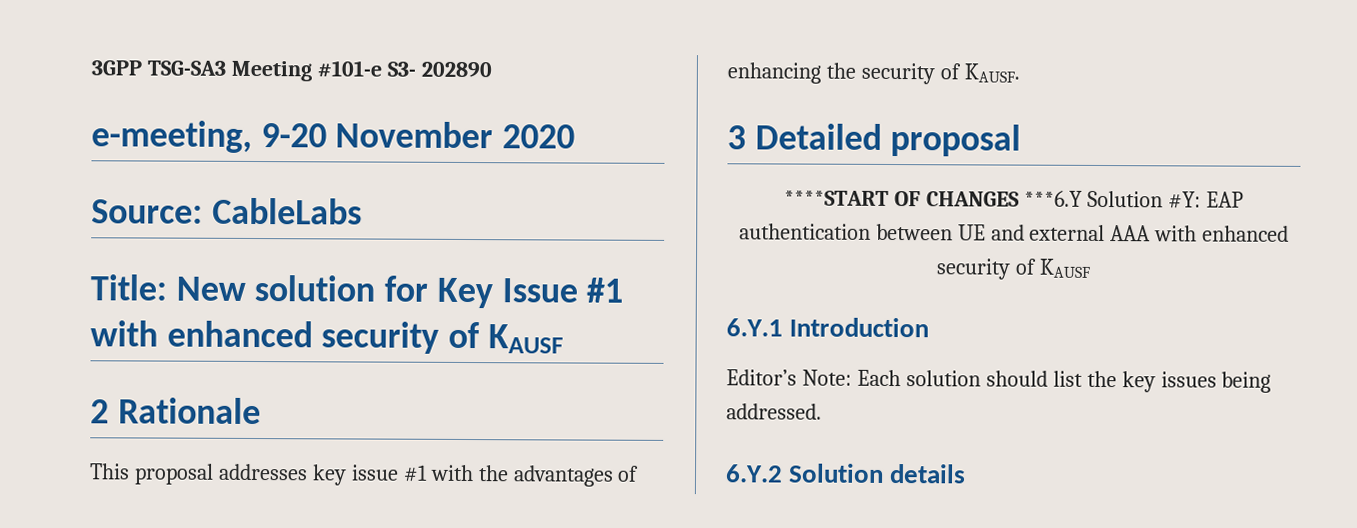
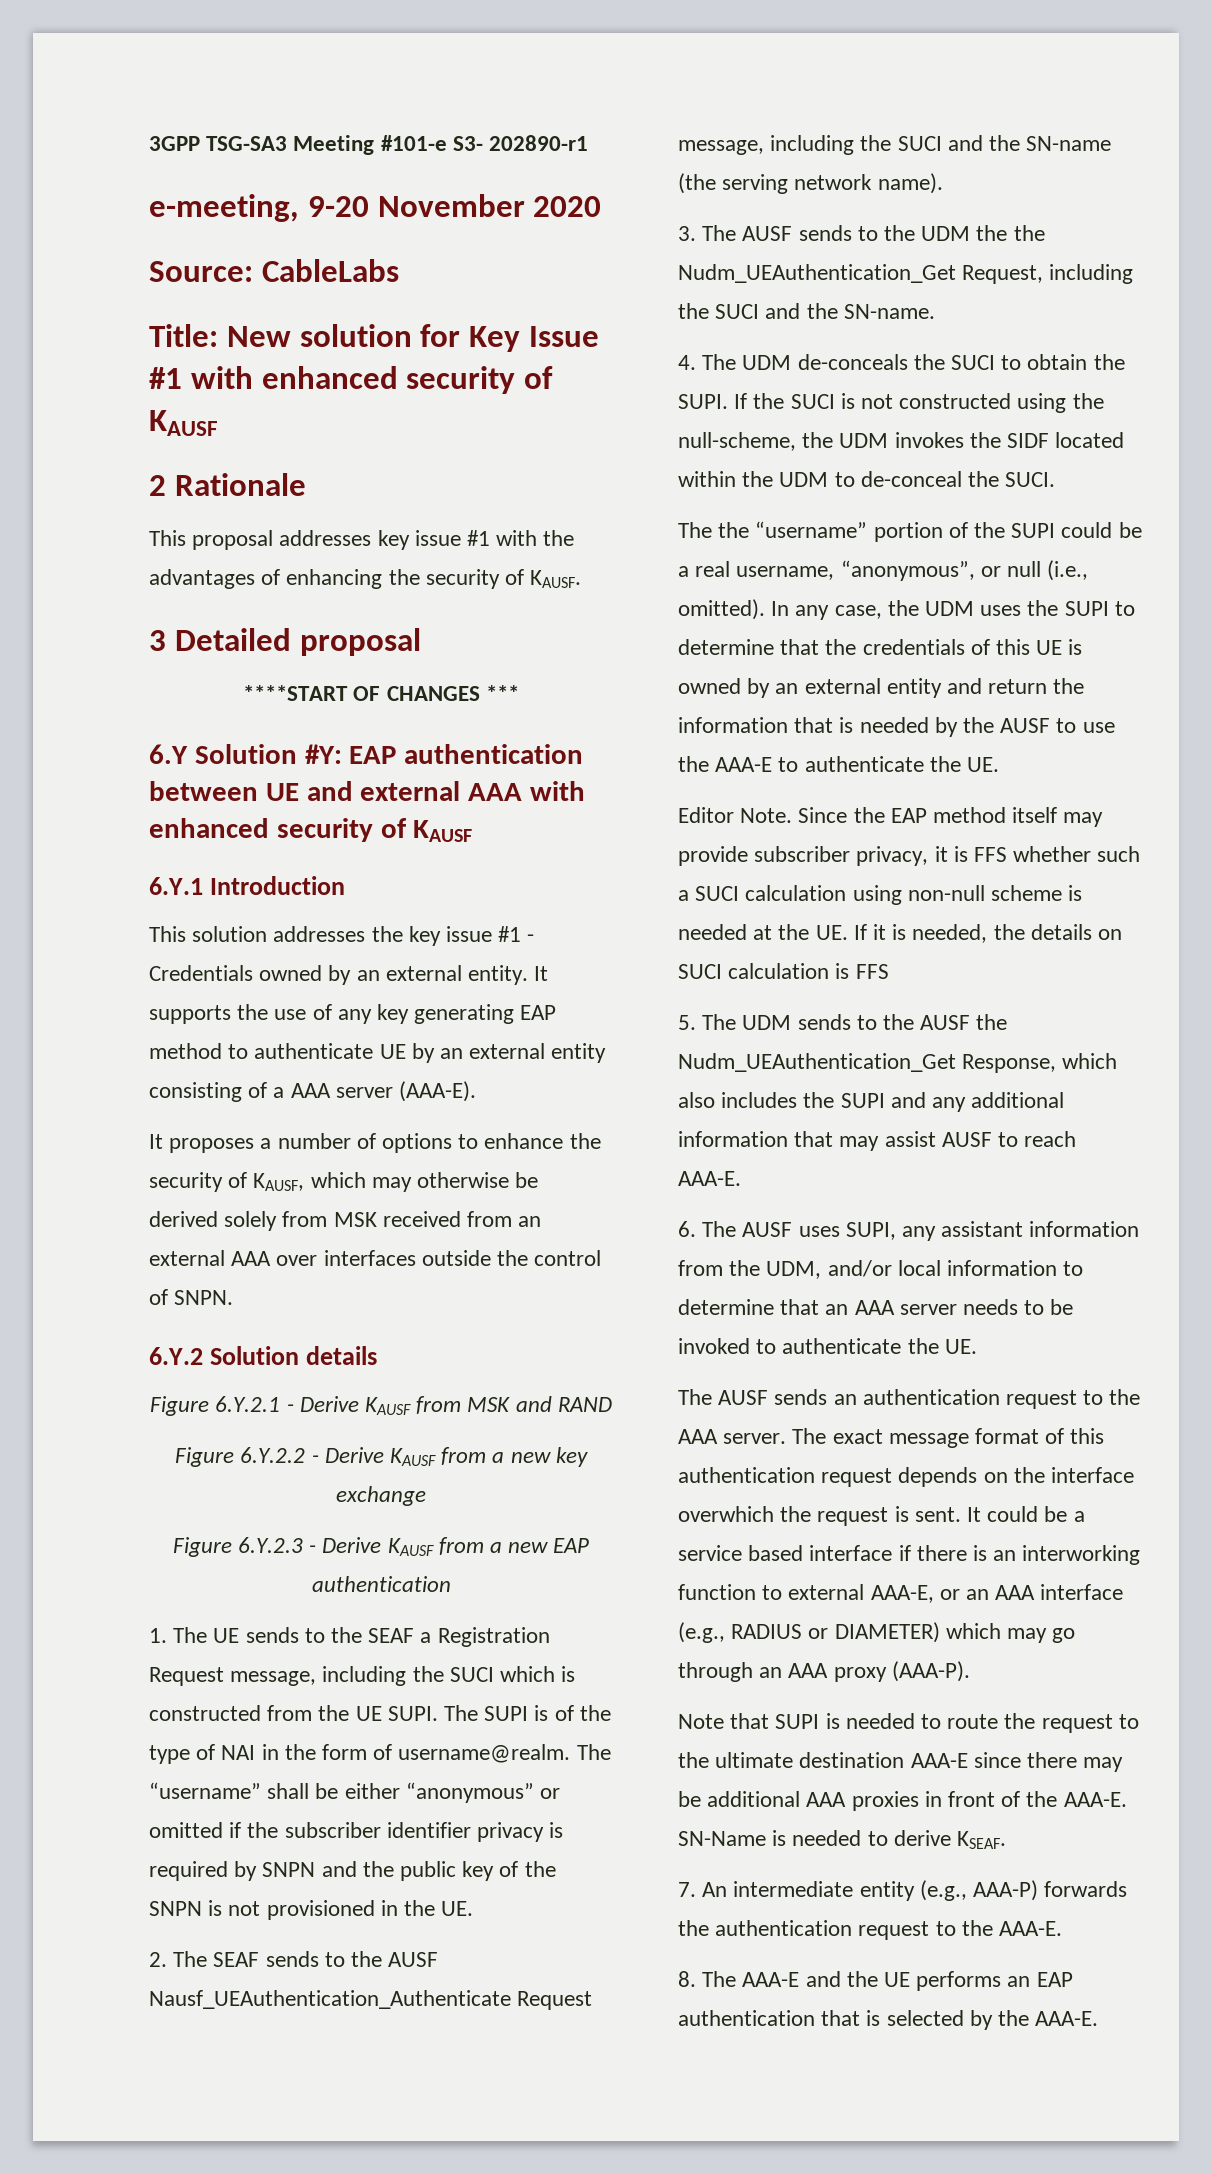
[420,61,492,78] 202890 -> [489,135,589,151] 202890-r1
[1024,190,1083,207] ***6.Y -> [485,685,519,701] [149,744,188,764] *** // 6.Y
[726,369,1272,393] [726,403,822,420] [725,463,967,484] Editor’s Note: Each solution should list the key issues being addressed. // 6.Y.2 Solution details -> [149,926,535,946] [149,965,549,985] [149,1004,557,1024] [149,1043,607,1063] [149,1081,477,1102] [149,1133,601,1153] [149,1172,539,1192] [149,1211,542,1231] [149,1250,602,1266] [149,1289,234,1305] [149,1346,378,1365] [150,1396,612,1416] [175,1447,588,1467] [336,1486,426,1506] [172,1537,590,1557] [311,1576,451,1592] [149,1627,550,1647] [149,1666,576,1686] [149,1705,611,1721] [149,1744,611,1764] [149,1782,561,1803] [149,1822,564,1842] [149,1861,556,1881] [149,1900,474,1920] [149,1951,439,1967] [149,1990,593,2010] [678,135,1112,155] [678,173,943,194] [678,225,1045,241] [678,264,1134,284] [678,303,935,319] [678,354,1125,370] [678,393,1104,413] [678,432,1125,451] [678,471,1056,487] [678,521,1142,542] [678,560,1089,581] [678,599,1135,620] [678,639,1083,655] [678,678,1085,698] [678,717,1115,737] [678,756,1000,772] [678,807,1104,827] [678,846,1141,866] [678,885,1083,905] [678,924,1123,943] [678,963,889,979] [678,1014,1008,1030] [678,1053,1118,1073] [678,1092,1065,1112] [678,1131,1077,1151] [678,1171,741,1186] [678,1221,1140,1241] [678,1260,1084,1279] [678,1299,1074,1315] [678,1338,977,1354] [678,1389,1141,1409] [678,1428,1105,1448] [678,1467,1135,1487] [678,1506,1085,1526] [678,1545,1141,1565] [678,1584,1124,1603] [678,1622,1076,1643] [678,1661,970,1682] [678,1713,1139,1733] [678,1752,1124,1772] [678,1791,1127,1811] [678,1830,1007,1849] [678,1880,1128,1901] [678,1920,1063,1940] [678,1971,1073,1991] [678,2010,1099,2030] This solution addresses the key issue #1 - Credentials owned by an external entity. It supports the use of any key generating EAP method to authenticate UE by an external entity consisting of a AAA server (AAA-E). // It proposes a number of options to enhance the security of KAUSF, which may otherwise be derived solely from MSK received from an external AAA over interfaces outside the control of SNPN. // 6.Y.2 Solution details // Figure 6.Y.2.1 - Derive KAUSF from MSK and RAND // Figure 6.Y.2.2 - Derive KAUSF from a new key exchange // Figure 6.Y.2.3 - Derive KAUSF from a new EAP authentication // 1. The UE sends to the SEAF a Registration Request message, including the SUCI which is constructed from the UE SUPI. The SUPI is of the type of NAI in the form of username@realm. The “username” shall be either “anonymous” or omitted if the subscriber identifier privacy is required by SNPN and the public key of the SNPN is not provisioned in the UE. // 2. The SEAF sends to the AUSF Nausf_UEAuthentication_Authenticate Request message, including the SUCI and the SN-name (the serving network name). // 3. The AUSF sends to the UDM the the Nudm_UEAuthentication_Get Request, including the SUCI and the SN-name. // 4. The UDM de-conceals the SUCI to obtain the SUPI. If the SUCI is not constructed using the null-scheme, the UDM invokes the SIDF located within the UDM to de-conceal the SUCI. // The the “username” portion of the SUPI could be a real username, “anonymous”, or null (i.e., omitted). In any case, the UDM uses the SUPI to determine that the credentials of this UE is owned by an external entity and return the information that is needed by the AUSF to use the AAA-E to authenticate the UE. // Editor Note. Since the EAP method itself may provide subscriber privacy, it is FFS whether such a SUCI calculation using non-null scheme is needed at the UE. If it is needed, the details on SUCI calculation is FFS // 5. The UDM sends to the AUSF the Nudm_UEAuthentication_Get Response, which also includes the SUPI and any additional information that may assist AUSF to reach AAA-E. // 6. The AUSF uses SUPI, any assistant information from the UDM, and/or local information to determine that an AAA server needs to be invoked to authenticate the UE. // The AUSF sends an authentication request to the AAA server. The exact message format of this authentication request depends on the interface overwhich the request is sent. It could be a service based interface if there is an interworking function to external AAA-E, or an AAA interface (e.g., RADIUS or DIAMETER) which may go through an AAA proxy (AAA-P). // Note that SUPI is needed to route the request to the ultimate destination AAA-E since there may be additional AAA proxies in front of the AAA-E. SN-Name is needed to derive KSEAF. // 7. An intermediate entity (e.g., AAA-P) forwards the authentication request to the AAA-E. // 8. The AAA-E and the UE performs an EAP authentication that is selected by the AAA-E.

